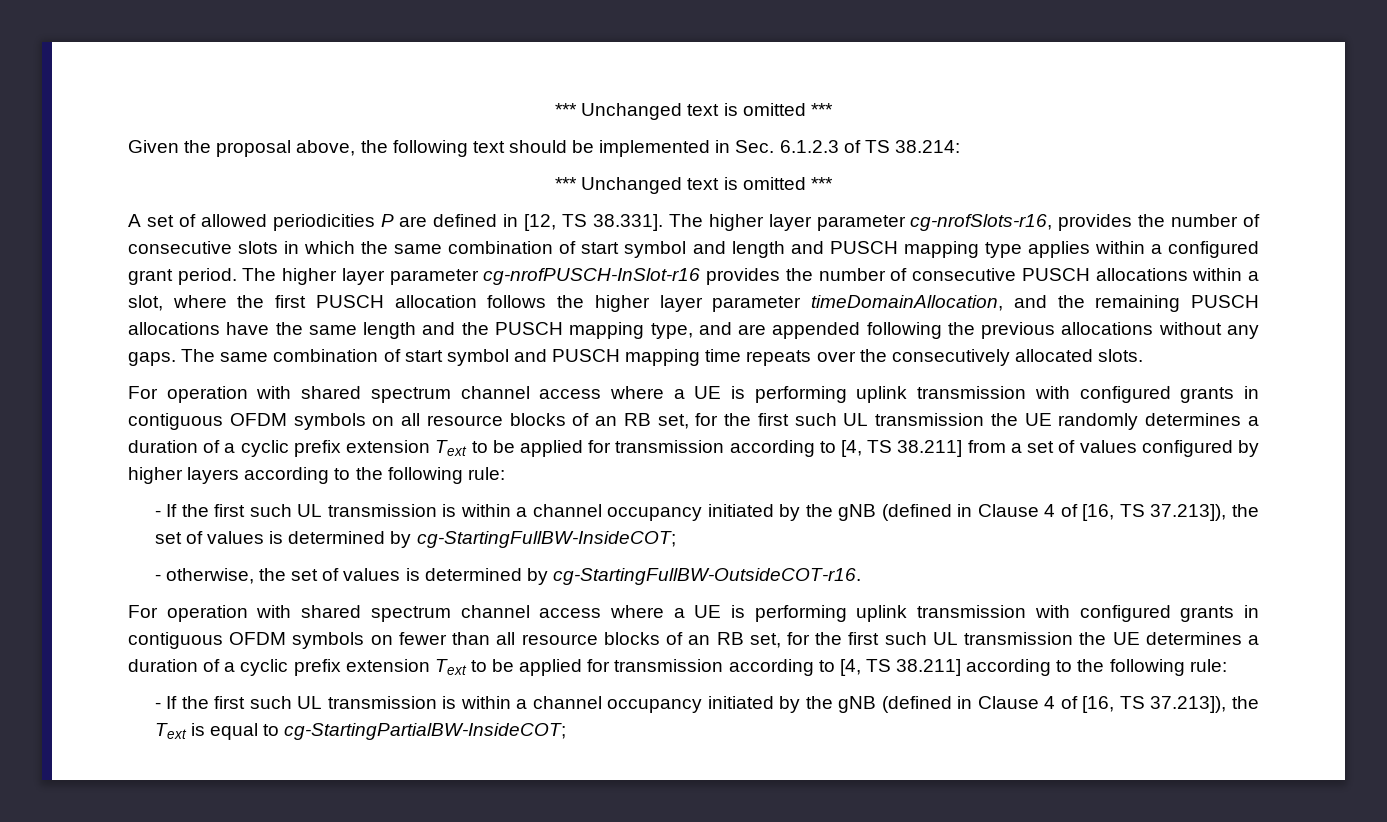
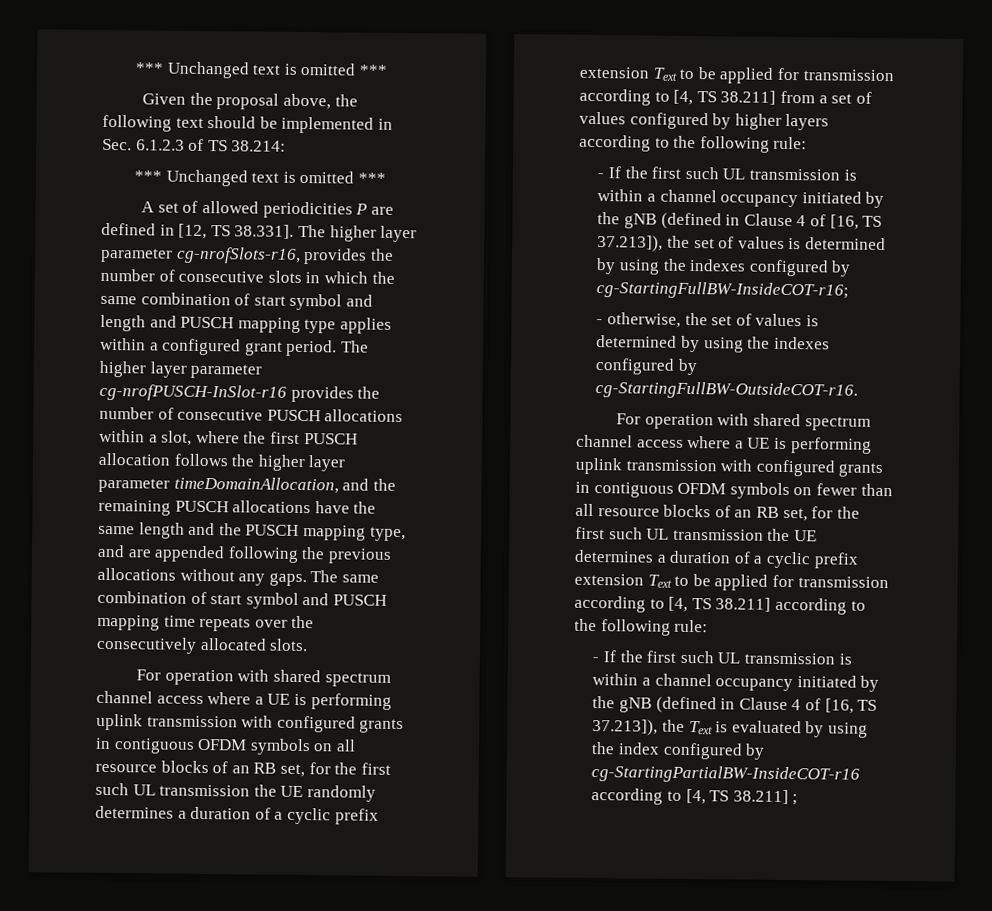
[416,531,676,548] cg-StartingFullBW-InsideCOT; -> [619,258,852,277] [596,281,850,300] using the indexes configured by cg-StartingFullBW-InsideCOT-r16;
(548, 576) none -> [703,336,830,353] [595,358,699,376] using the indexes configured by
[210,723,567,740] equal to cg-StartingPartialBW-InsideCOT; -> [731,720,868,738] [591,742,766,760] [591,765,861,784] [591,788,799,806] evaluated by using the index configured by cg-StartingPartialBW-InsideCOT-r16 according to [4, TS 38.211] ;

